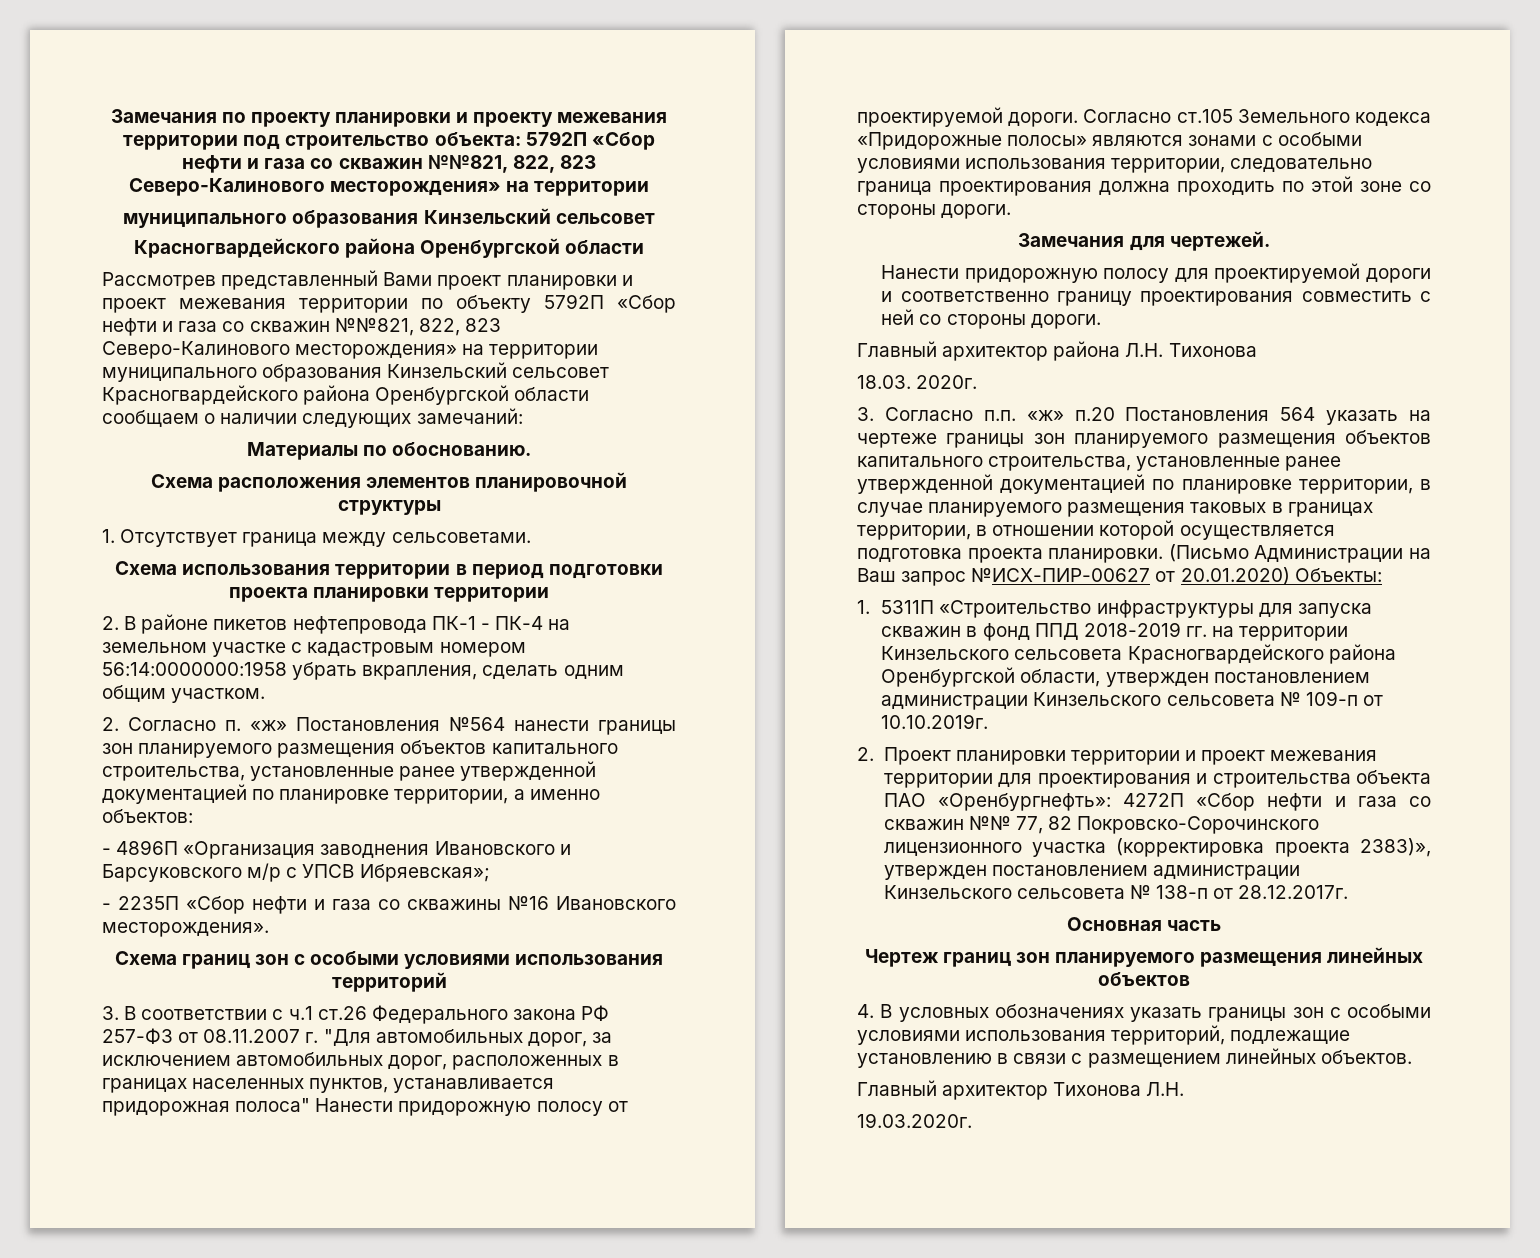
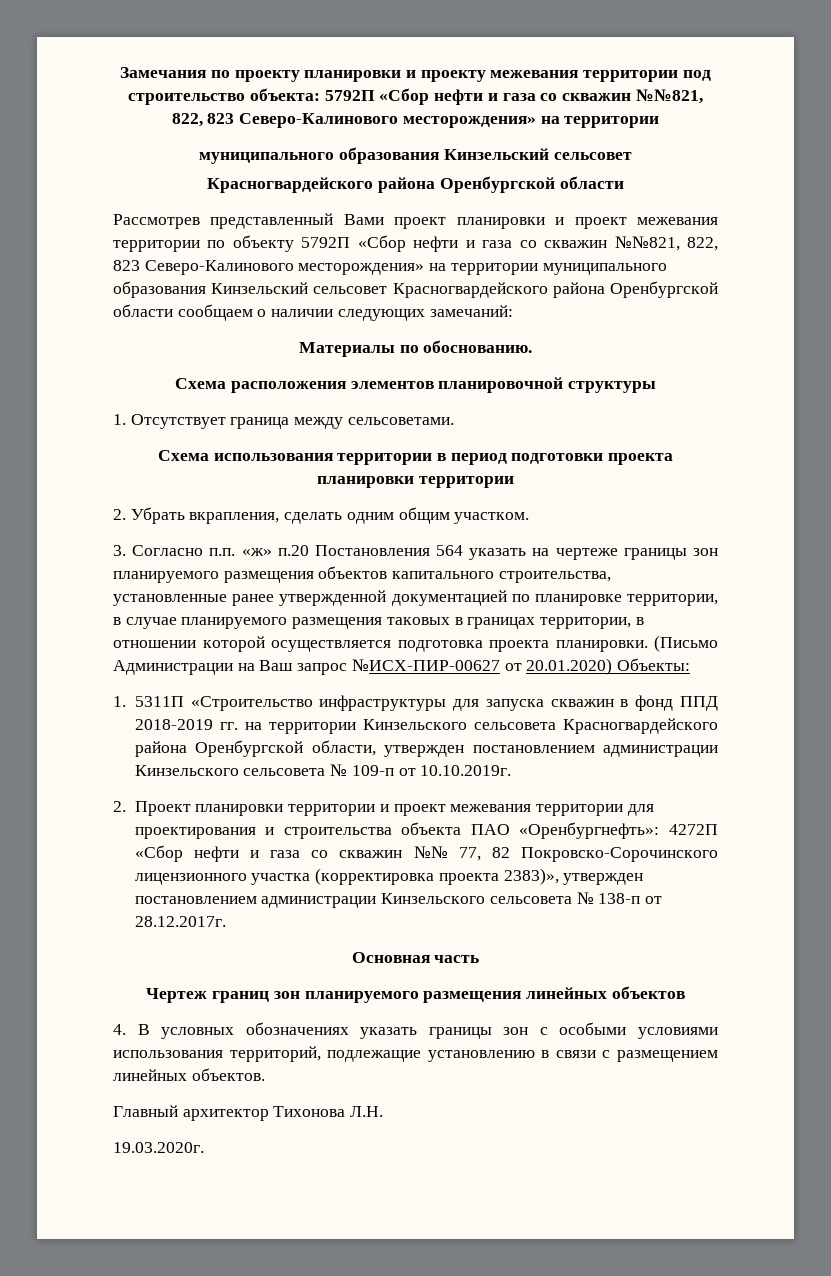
[124,614,571,634] [102,642,526,657] [102,661,358,680] В районе пикетов нефтепровода ПК-1 - ПК-4 на земельном участке с кадастровым номером 56:14:0000000:1958 убрать -> [130,507,185,524] Убрать
[102,717,676,735] [102,740,618,758] [102,761,597,781] [102,784,600,804] [102,809,193,823] [102,840,571,859] [102,863,490,882] [102,896,676,914] [102,922,269,937] [114,951,664,969] [331,972,447,992] [102,1005,610,1024] [102,1028,612,1047] [102,1052,619,1070] [102,1078,555,1093] [102,1098,628,1116] [857,107,1431,127] [857,132,1362,150] [857,158,1373,173] [857,176,1431,196] [857,204,1012,219] [1018,231,1270,251] [881,263,1431,283] [881,291,1431,306] [881,309,1101,329] [857,341,1257,361] [857,375,978,389] // 2. Согласно п. «ж» Постановления №564 нанести границы зон планируемого размещения объектов капитального строительства, установленные ранее утвержденной документацией по планировке территории, а именно объектов: // - 4896П «Организация заводнения Ивановского и Барсуковского м/р с УПСВ Ибряевская»; // - 2235П «Сбор нефти и газа со скважины №16 Ивановского месторождения». // Схема границ зон с особыми условиями использования территорий // 3. В соответствии с ч.1 ст.26 Федерального закона РФ 257-ФЗ от 08.11.2007 г. "Для автомобильных дорог, за исключением автомобильных дорог, расположенных в границах населенных пунктов, устанавливается придорожная полоса" Нанести придорожную полосу от проектируемой дороги. Согласно ст.105 Земельного кодекса «Придорожные полосы» являются зонами с особыми условиями использования территории, следовательно граница проектирования должна проходить по этой зоне со стороны дороги. // Замечания для чертежей. // Нанести придорожную полосу для проектируемой дороги и соответственно границу проектирования совместить с ней со стороны дороги. // Главный архитектор района Л.Н. Тихонова // 18.03. 2020г. -> (530, 518) none

